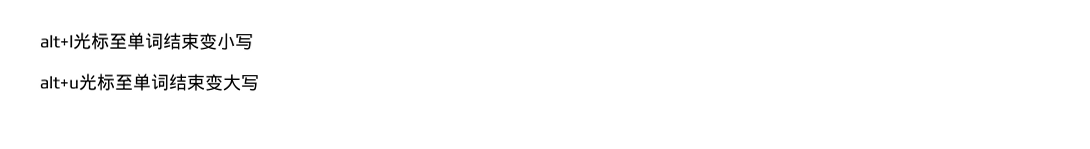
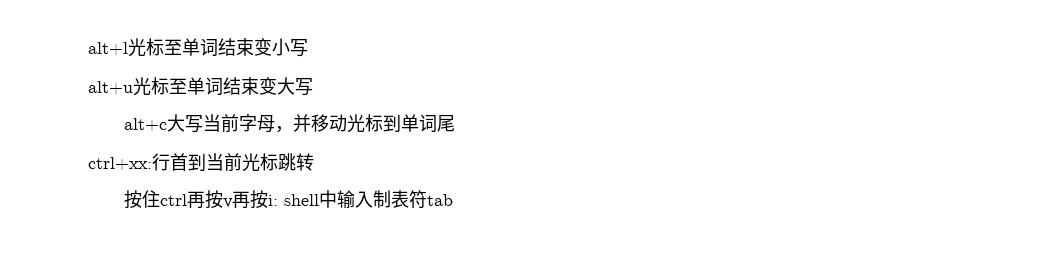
(259, 83) none -> [123,114,455,133] [88,153,314,172] [123,190,453,209] // alt+c大写当前字母，并移动光标到单词尾 // ctrl+xx:行首到当前光标跳转 // 按住ctrl再按v再按i: shell中输入制表符tab

